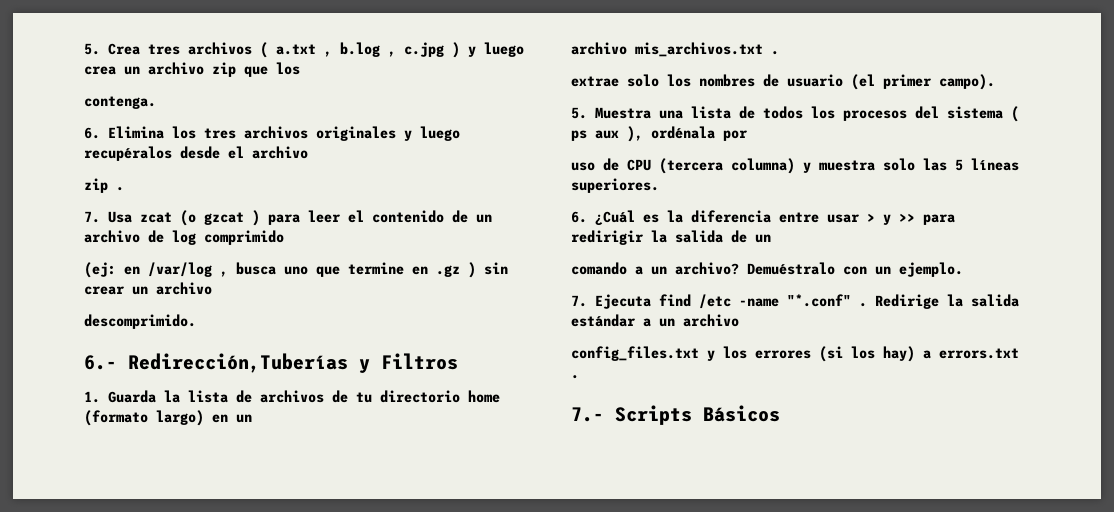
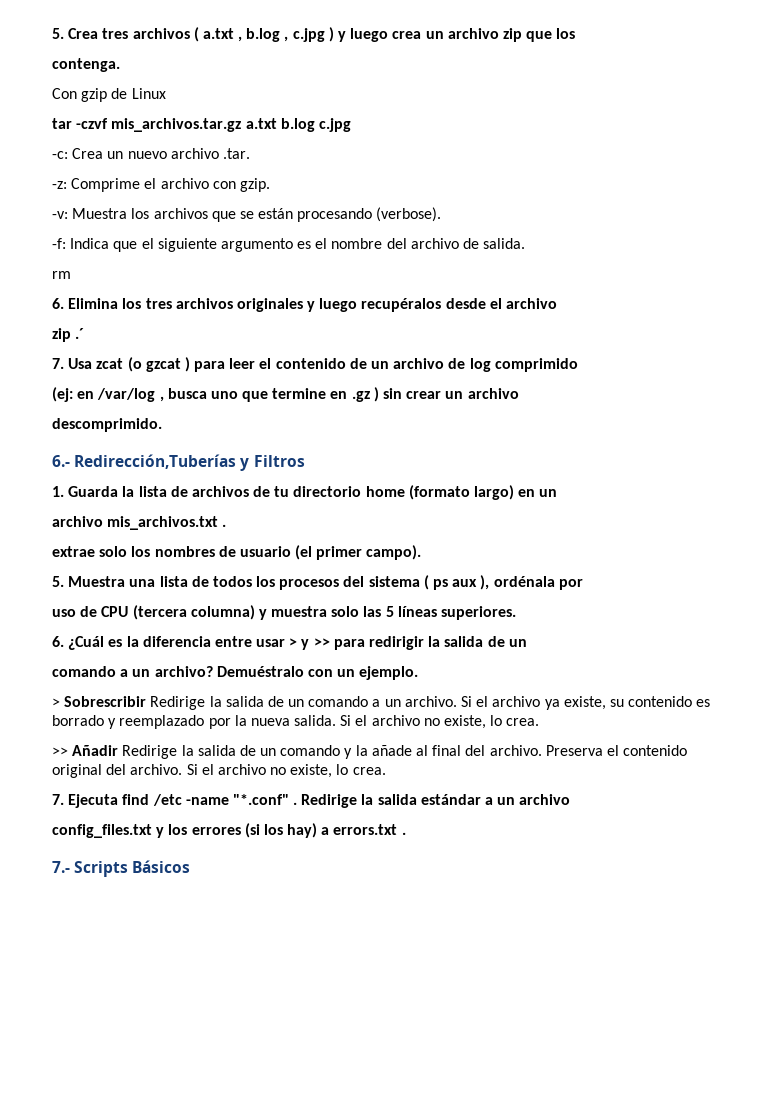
(156, 102) none -> [52,88,166,102] [52,118,351,132] [52,148,250,159] [52,178,270,192] [52,207,442,222] [52,238,526,252] [52,271,71,279] // Con gzip de Linux // tar -czvf mis_archivos.tar.gz a.txt b.log c.jpg // -c: Crea un nuevo archivo .tar. // -z: Comprime el archivo con gzip. // -v: Muestra los archivos que se están procesando (verbose). // -f: Indica que el siguiente argumento es el nombre del archivo de salida. // rm
[116,187,124,191] . -> [75,328,85,339] .´
(963, 269) none -> [52,696,711,710] [52,715,540,729] [52,745,688,759] [52,764,386,778] // > Sobrescribir Redirige la salida de un comando a un archivo. Si el archivo ya existe, su contenido es borrado y reemplazado por la nueva salida. Si el archivo no existe, lo crea. // >> Añadir Redirige la salida de un comando y la añade al final del archivo. Preserva el contenido original del archivo. Si el archivo no existe, lo crea.

